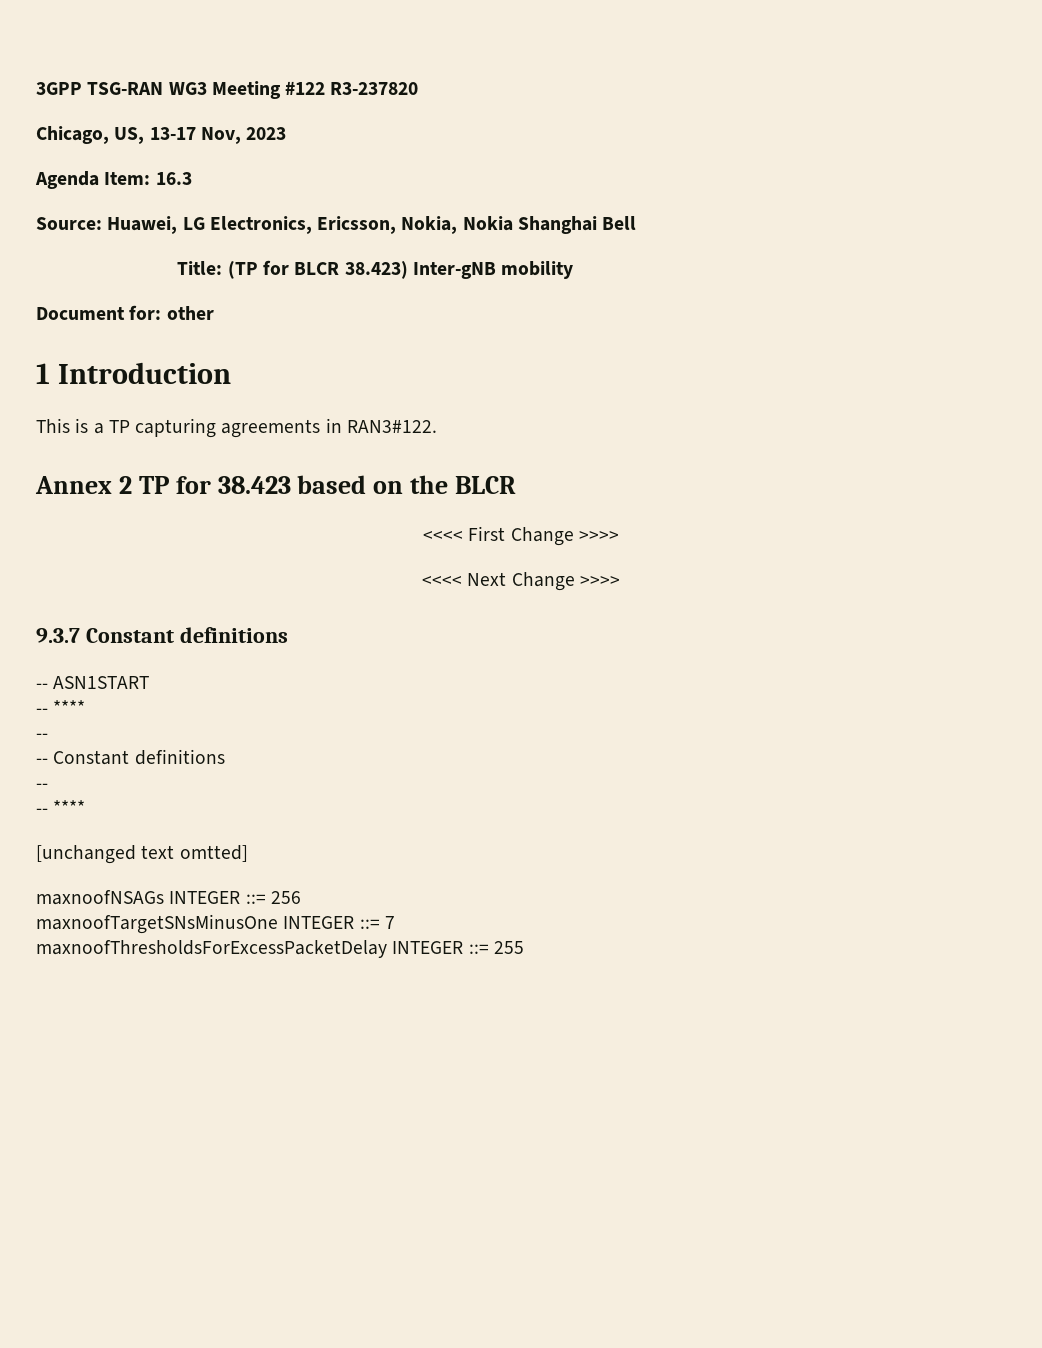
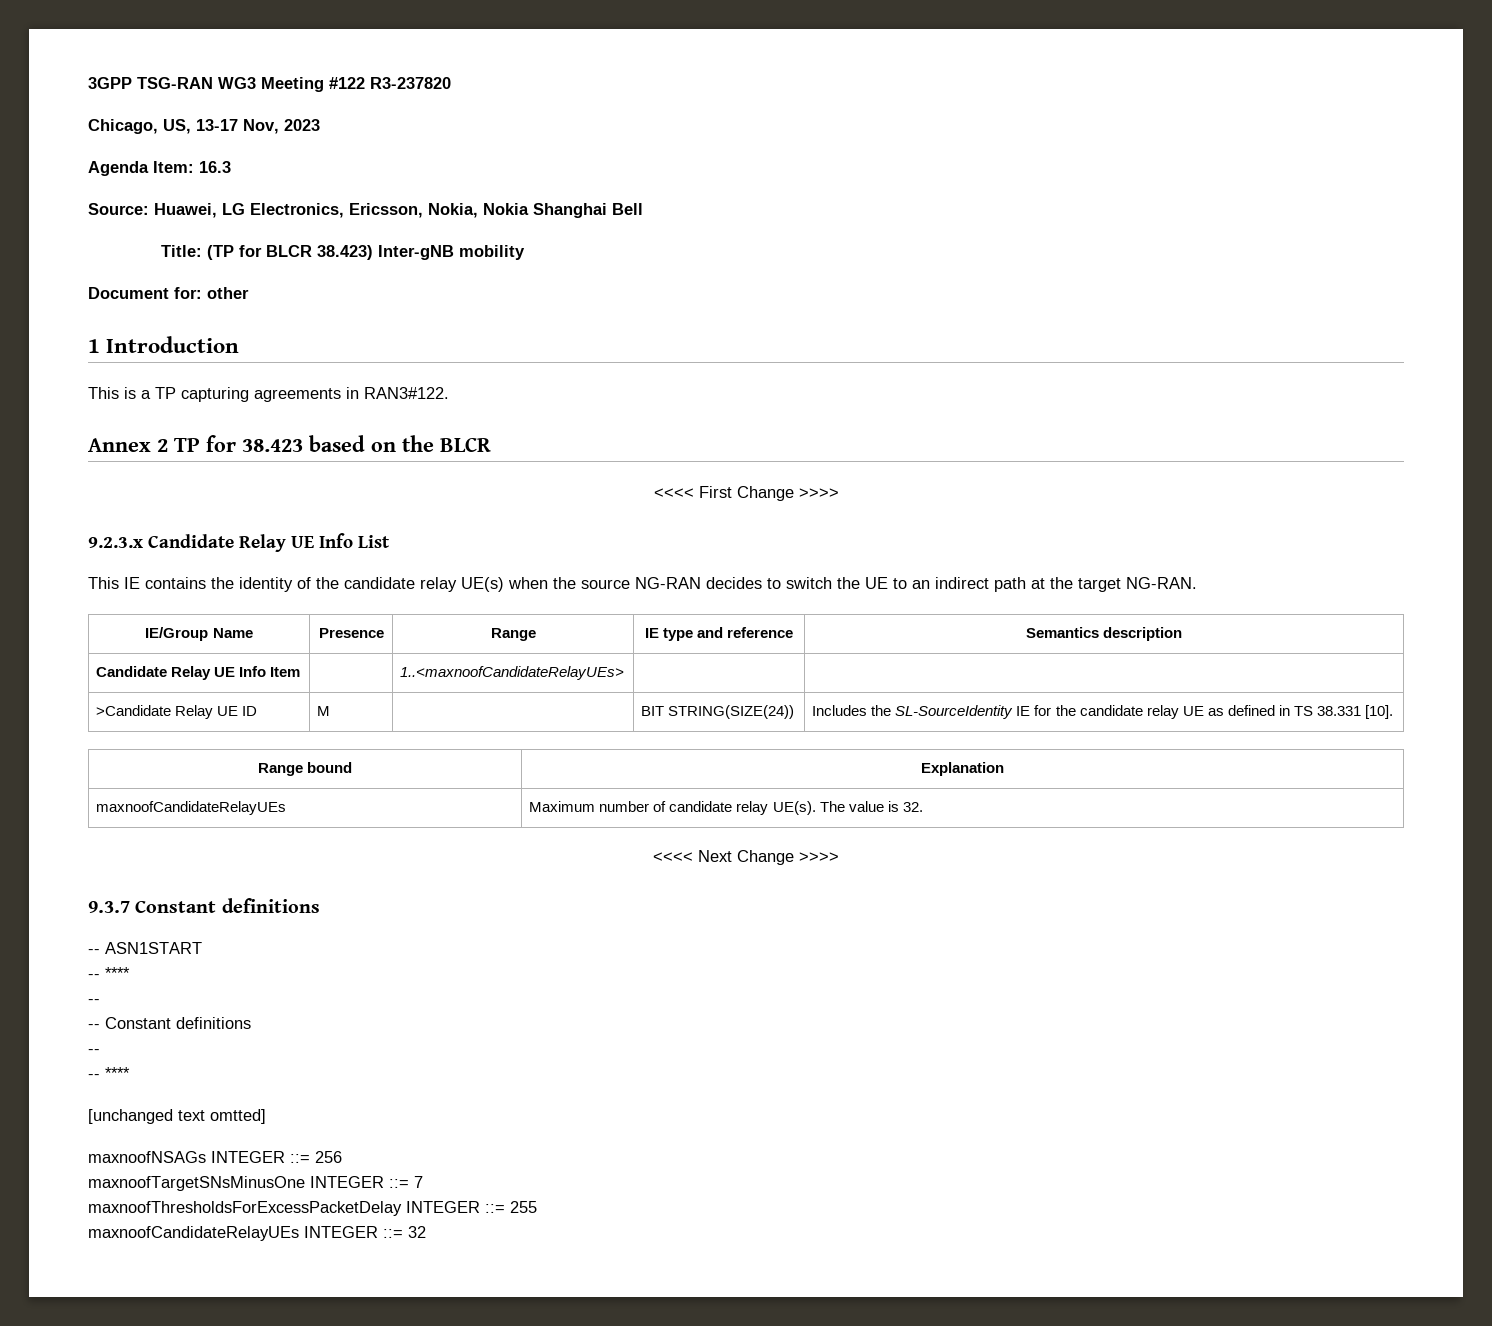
(619, 536) none -> [88,533,390,552] [88,577,1197,592] [145,627,253,641] [318,628,384,638] [490,628,536,641] [644,627,794,641] [1025,627,1183,641] [96,666,301,680] [400,666,625,680] [96,705,258,719] [317,706,331,716] [641,705,795,719] [812,705,1393,719] [257,762,353,776] [921,762,1004,776] [96,801,287,815] [529,801,923,815] // 9.2.3.x Candidate Relay UE Info List // This IE contains the identity of the candidate relay UE(s) when the source NG-RAN decides to switch the UE to an indirect path at the target NG-RAN. // IE/Group Name | Presence | Range | IE type and reference | Semantics description // Candidate Relay UE Info Item | | 1..<maxnoofCandidateRelayUEs> | | // >Candidate Relay UE ID | M | | BIT STRING(SIZE(24)) | Includes the SL-SourceIdentity IE for the candidate relay UE as defined in TS 38.331 [10]. // Range bound | Explanation // maxnoofCandidateRelayUEs | Maximum number of candidate relay UE(s). The value is 32.
(524, 947) none -> [88,1226,426,1241] // maxnoofCandidateRelayUEs INTEGER ::= 32

